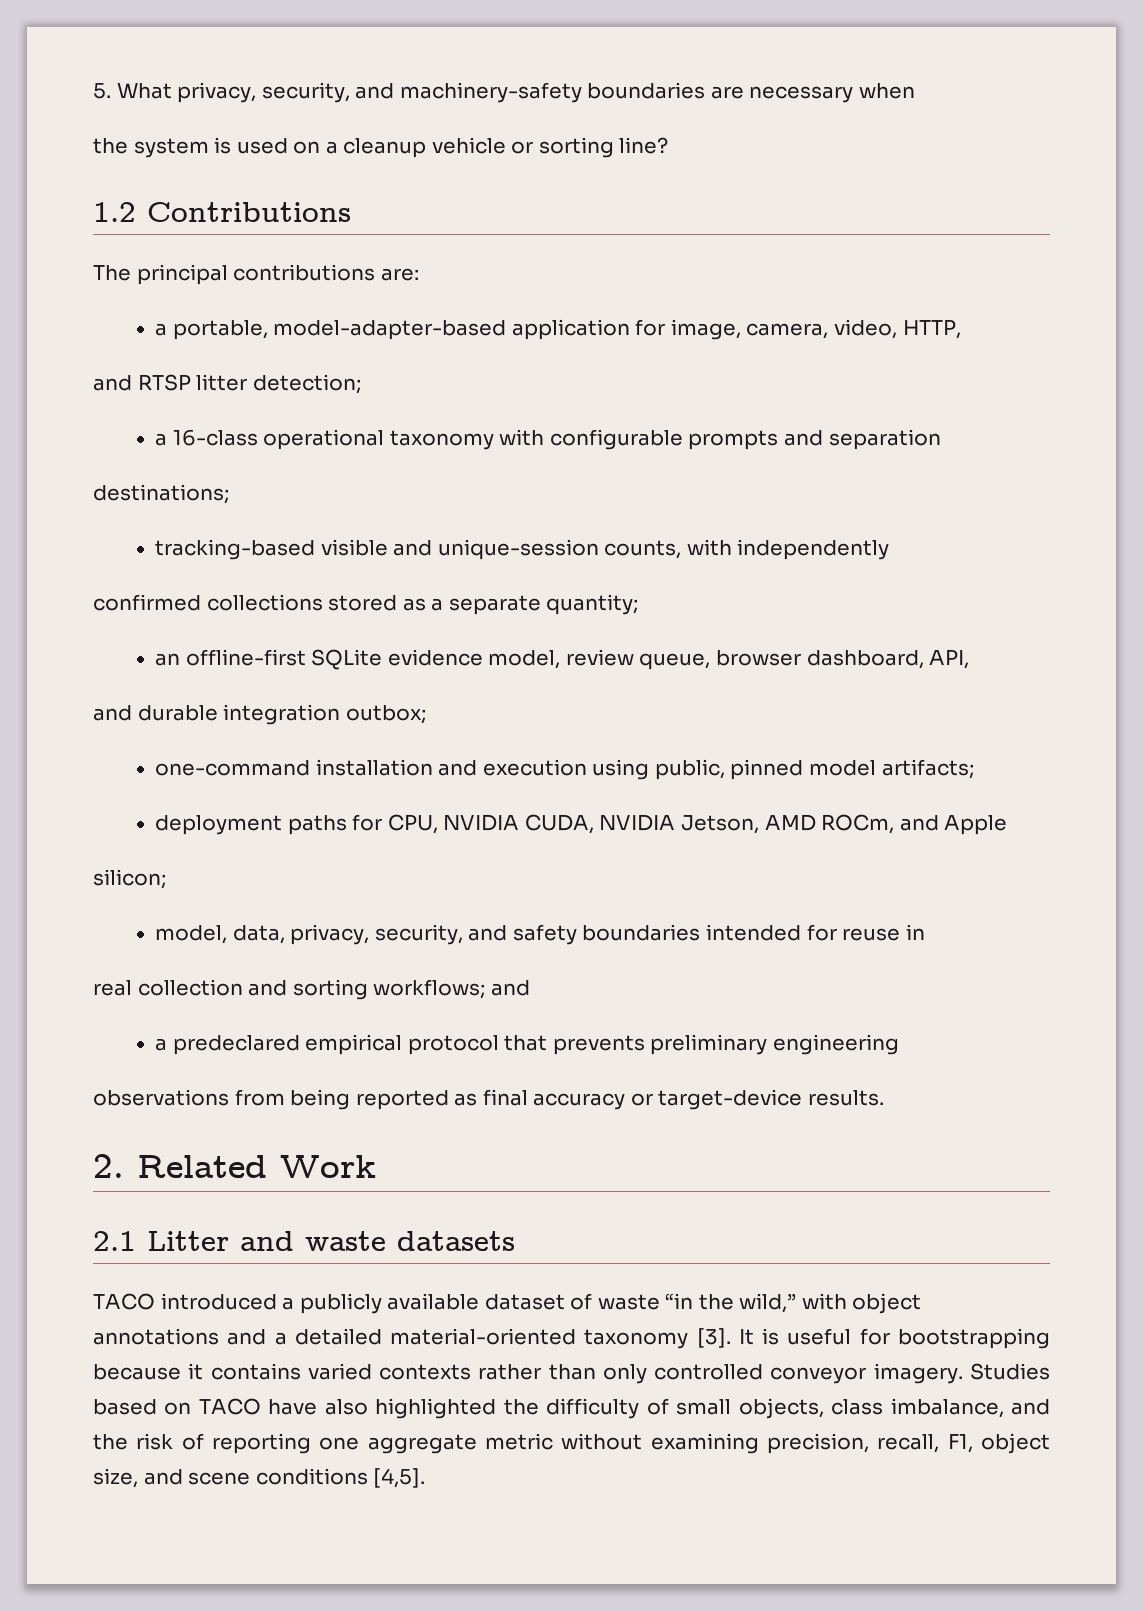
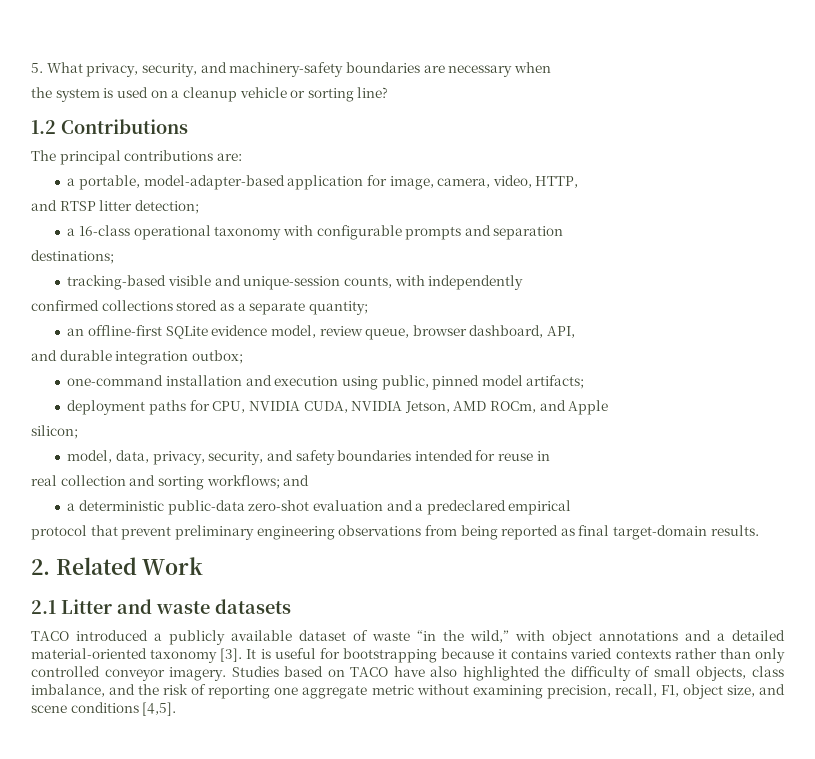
(168, 1044) none -> [78,500,424,515] deterministic public-data zero-shot evaluation and a
(403, 1044) none -> (572, 507) //
[552,1035,645,1055] prevents -> [121,526,172,540] prevent
(900, 1044) // -> (335, 533) none
[533,1089,803,1110] accuracy or target-device -> [613,525,708,540] target-domain

